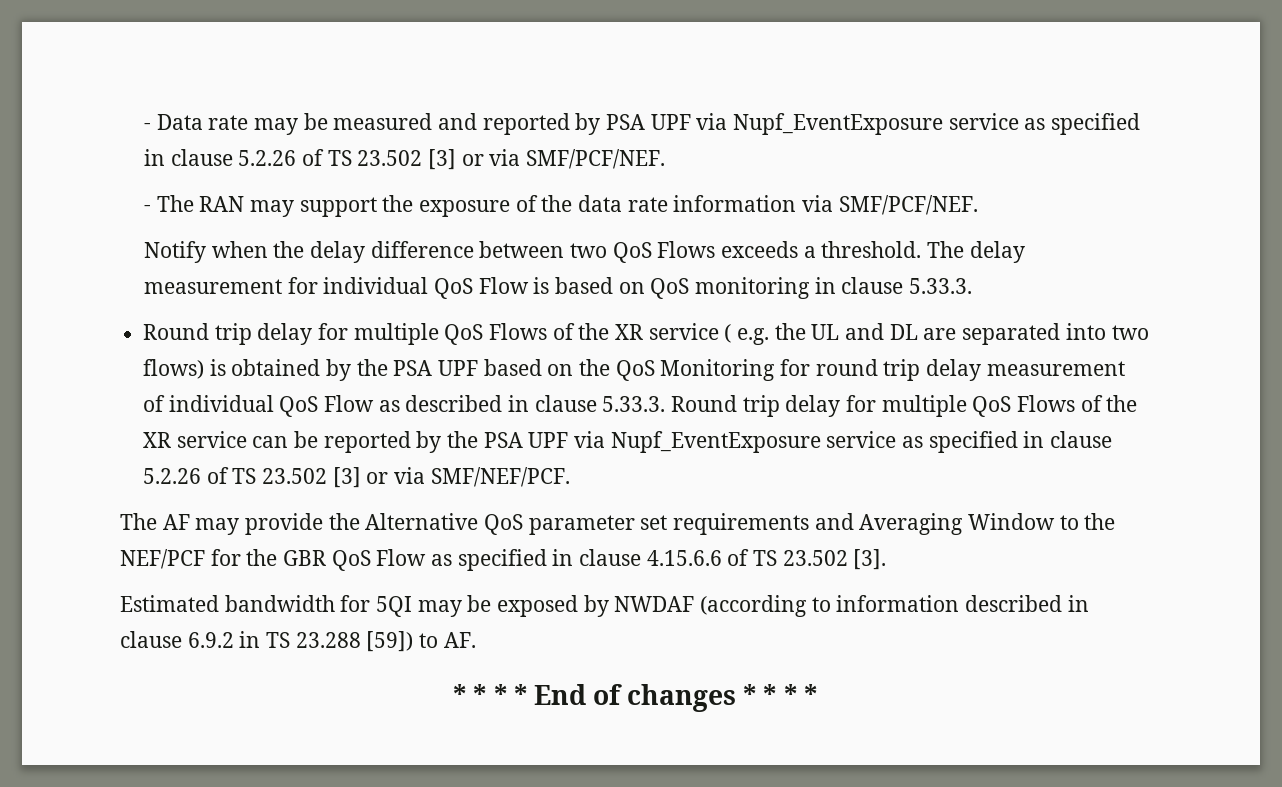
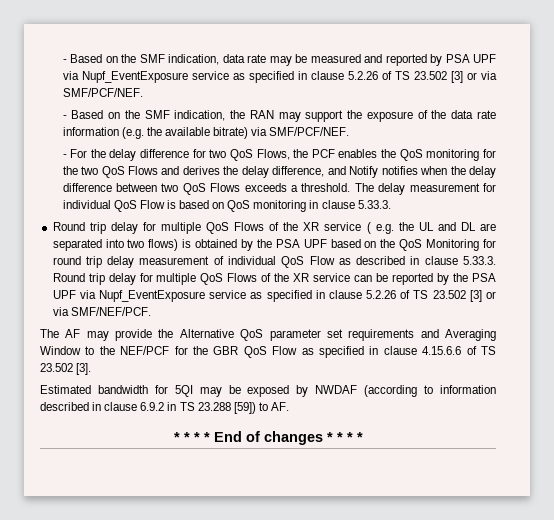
[144,114,203,130] - Data -> [62,54,245,65] - Based on the SMF indication, data
[156,195,194,212] The -> [71,110,246,121] Based on the SMF indication, the
[802,195,978,215] [144,241,207,263] via SMF/PCF/NEF. // Notify -> [121,127,350,139] [62,149,496,161] [62,166,418,178] (e.g. the available bitrate) via SMF/PCF/NEF. // - For the delay difference for two QoS Flows, the PCF enables the QoS monitoring for the two QoS Flows and derives the delay difference, and Notify notifies

